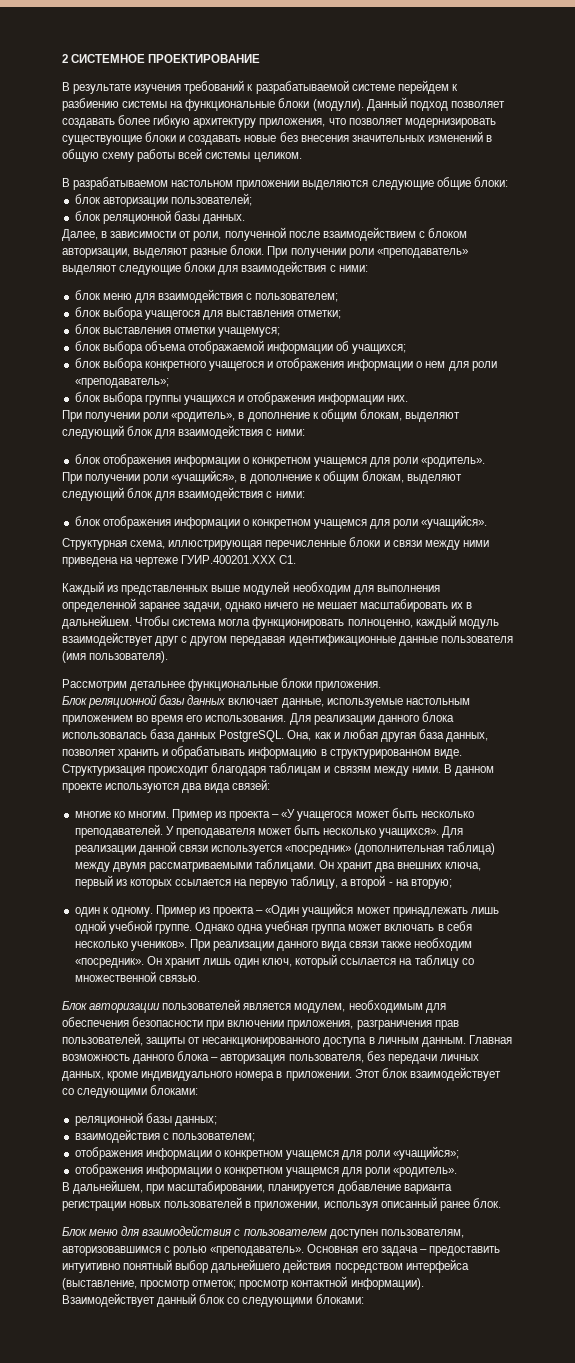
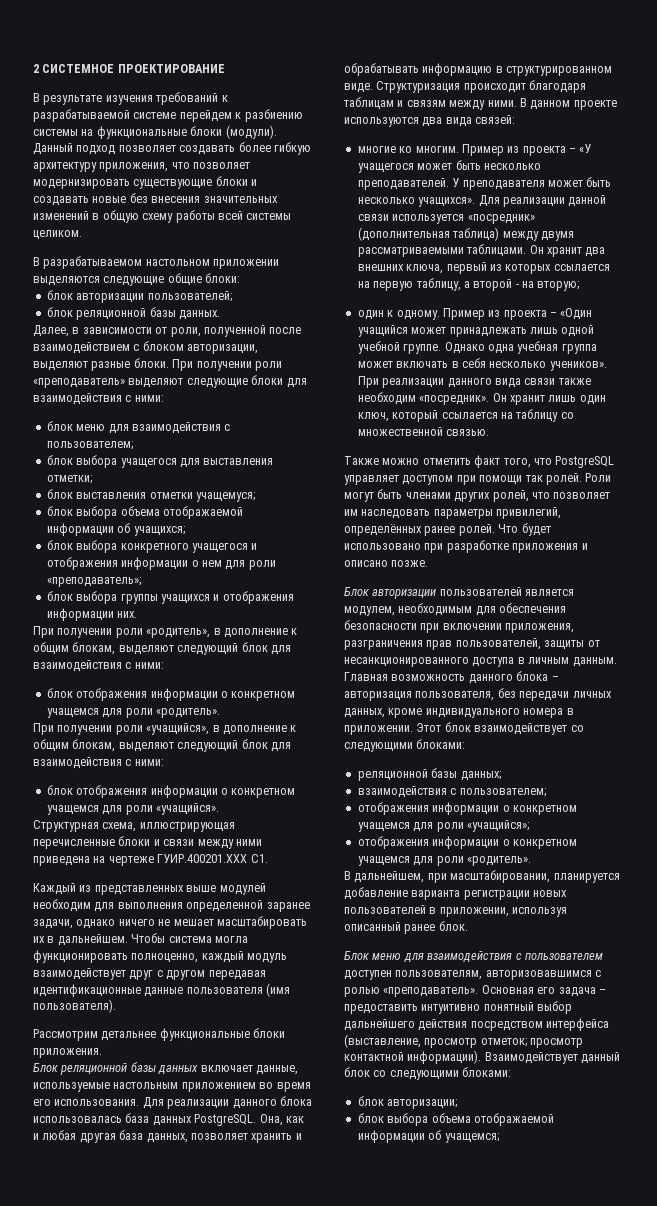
(200, 978) none -> [344,455,615,468] [344,473,612,485] [344,489,611,502] [344,507,562,519] [344,523,551,536] [344,540,588,553] [344,560,429,567] // Также можно отметить факт того, что PostgreSQL управляет доступом при помощи так ролей. Роли могут быть членами других ролей, что позволяет им наследовать параметры привилегий, определённых ранее ролей. Что будет использовано при разработке приложения и описано позже.
(364, 1299) none -> [357,1096,458,1109] [357,1113,554,1126] [357,1130,499,1143] // блок авторизации; // блок выбора объема отображаемой информации об учащемся;

